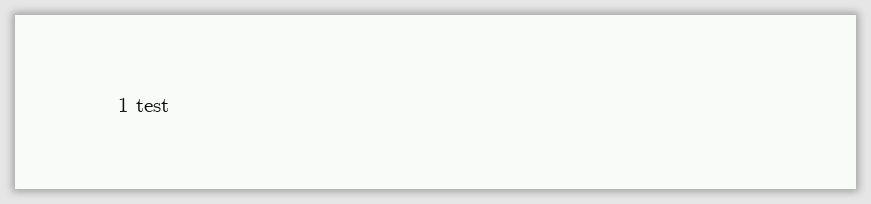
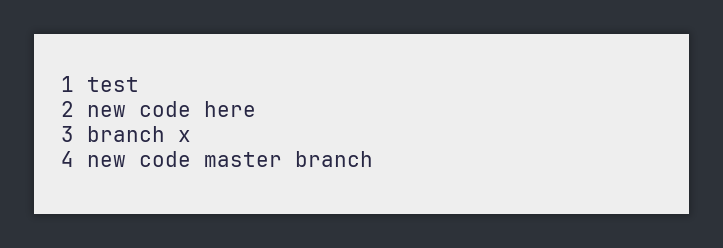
(169, 105) none -> [61,101,256,117] [61,126,191,142] [61,151,373,167] // 2 new code here // 3 branch x // 4 new code master branch

